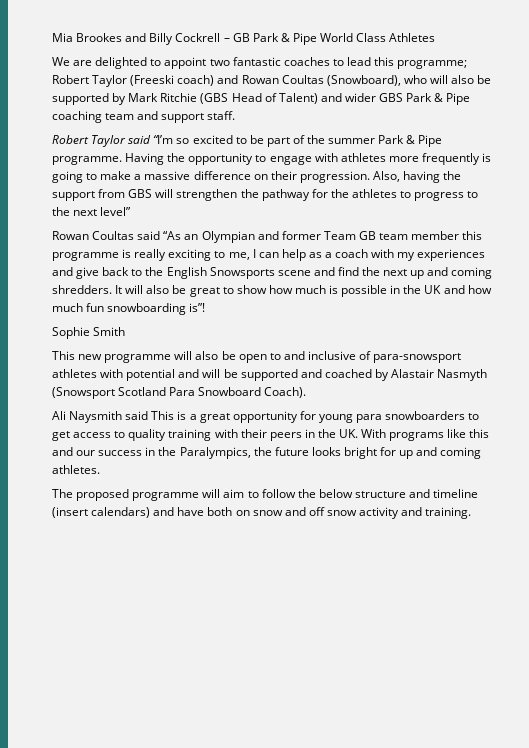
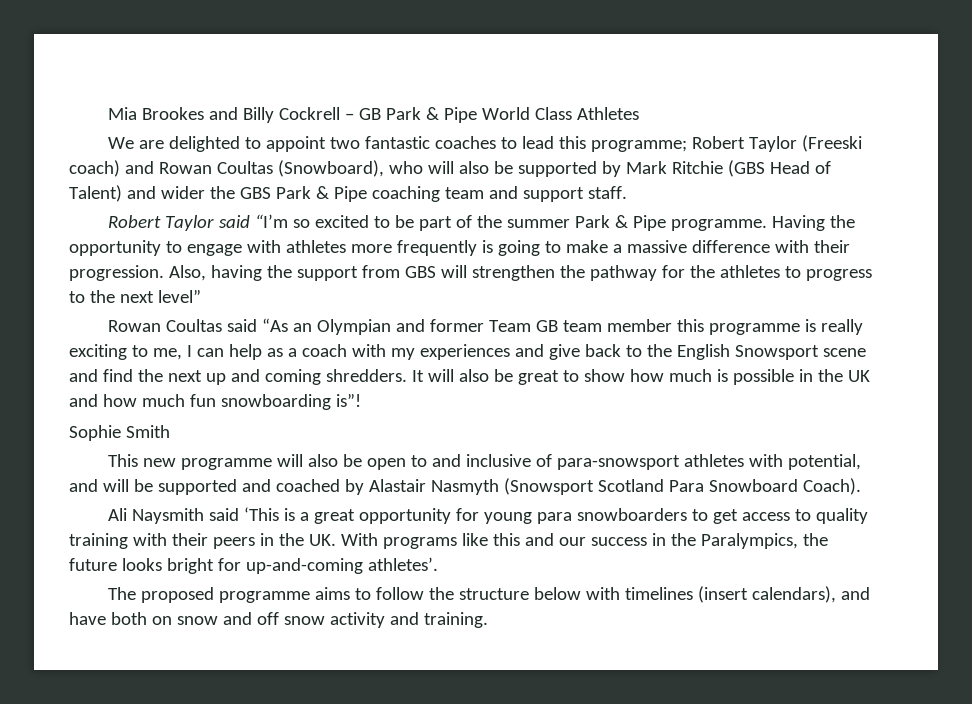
(376, 97) none -> [209,186,235,199] the
[253,174,268,180] on -> [774,240,809,253] with
[209,267,275,279] Snowsports -> [734,345,819,360] Snowsport
[126,369,176,381] potential -> [787,454,861,470] potential,
[151,411,175,420] This -> [243,507,279,521] ‘This
[399,447,482,459] [52,465,100,474] up and coming athletes. -> [245,557,438,574] up-and-coming athletes’.
[202,489,245,498] will aim -> [314,587,350,600] aims
[318,489,479,498] [52,507,151,518] below structure and timeline (insert calendars) -> [458,586,836,603] structure below with timelines (insert calendars),

